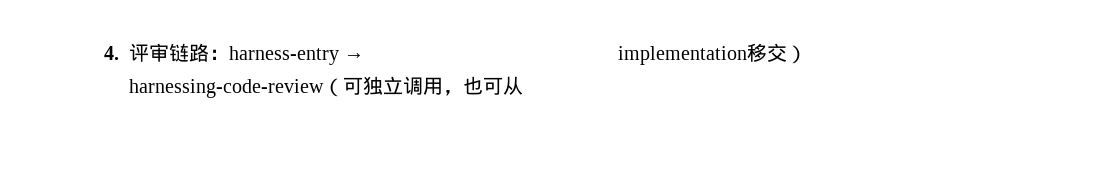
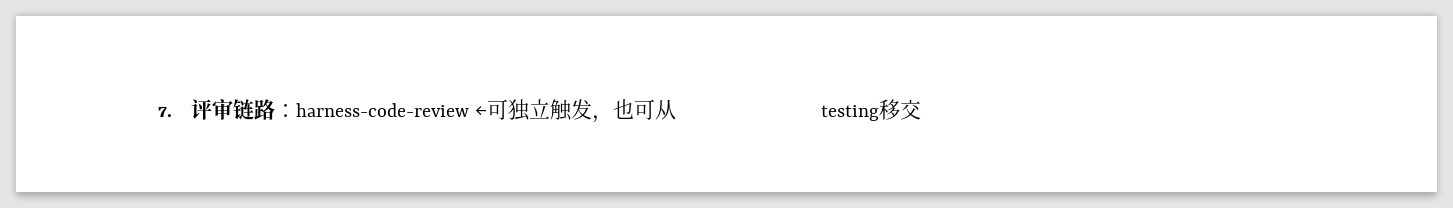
[103,46,119,60] 4. -> [157,107,172,117] 7.
[228,46,365,65] [128,76,523,98] [617,43,807,65] harness-entry → harnessing-code-review（可独立调用，也可从implementation移交） -> [296,99,922,123] harness-code-review ←可独立触发，也可从testing移交

